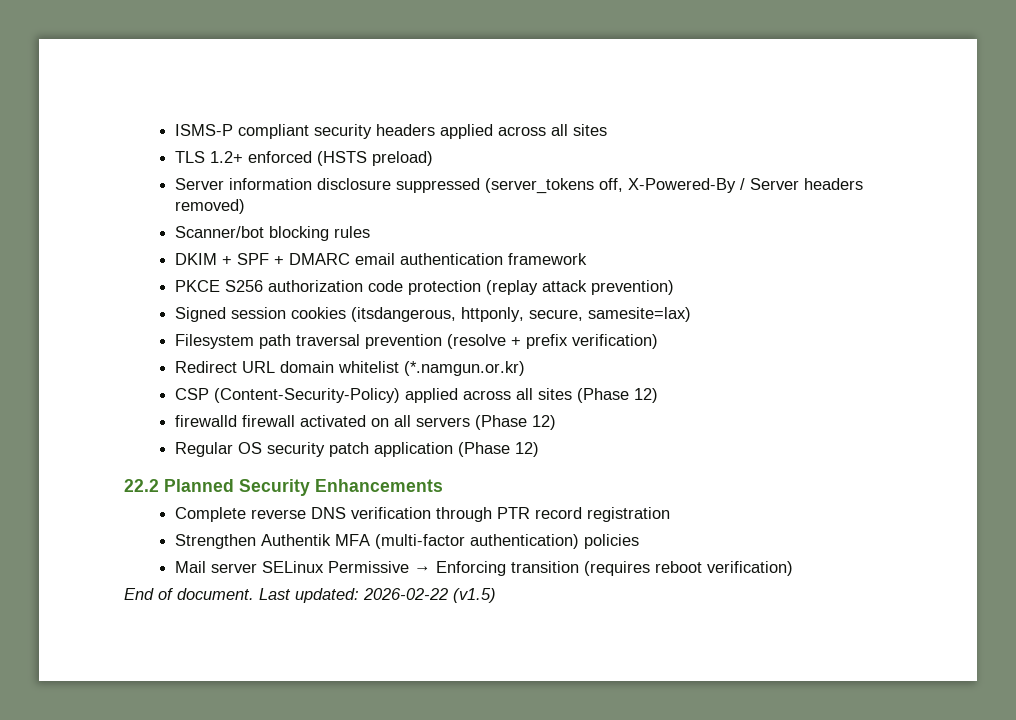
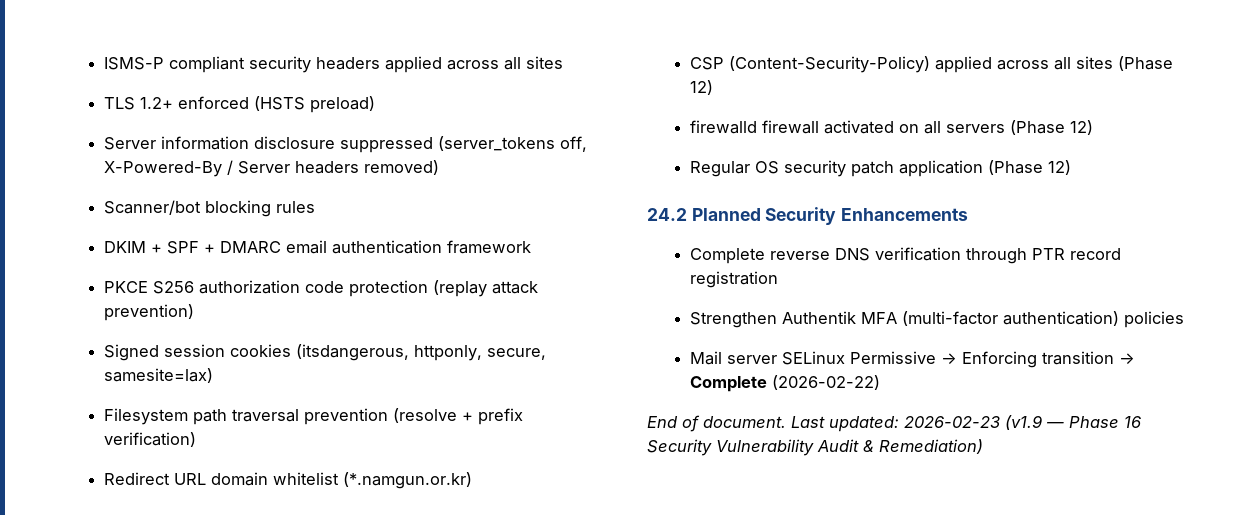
[124,479,159,492] 22.2 -> [647,208,687,221] 24.2
[583,561,793,576] (requires reboot verification) -> [1119,353,1136,364] [690,375,881,392] → Complete (2026-02-22)
[363,588,496,603] 2026-02-22 (v1.5) -> [904,415,1141,430] [647,439,983,456] 2026-02-23 (v1.9 — Phase 16 Security Vulnerability Audit & Remediation)

